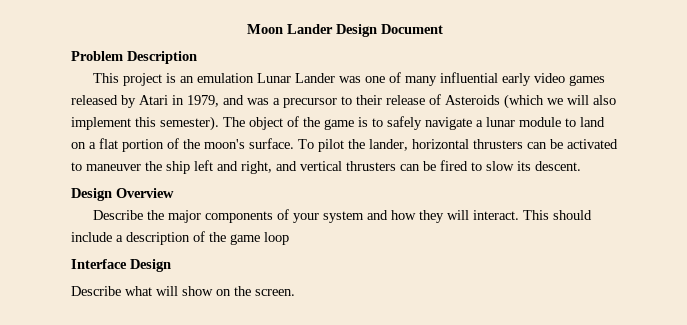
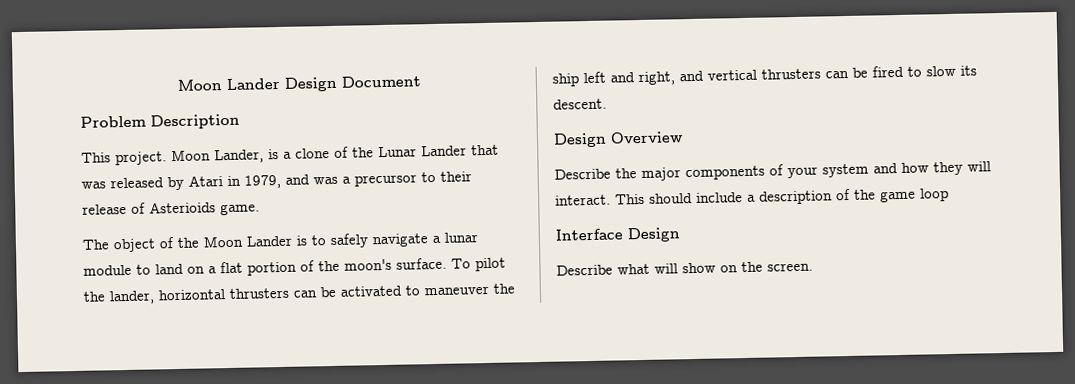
[122,72,605,86] project is an emulation Lunar Lander was one of many influential early video games -> [115,144,499,166] [81,181,106,189] project. Moon Lander, is a clone of the Lunar Lander that was
[445,94,616,109] [71,116,219,131] Asteroids (which we will also implement this semester). -> [149,201,260,216] Asterioids game. //
[324,119,354,130] game -> [203,235,292,248] Moon Lander

